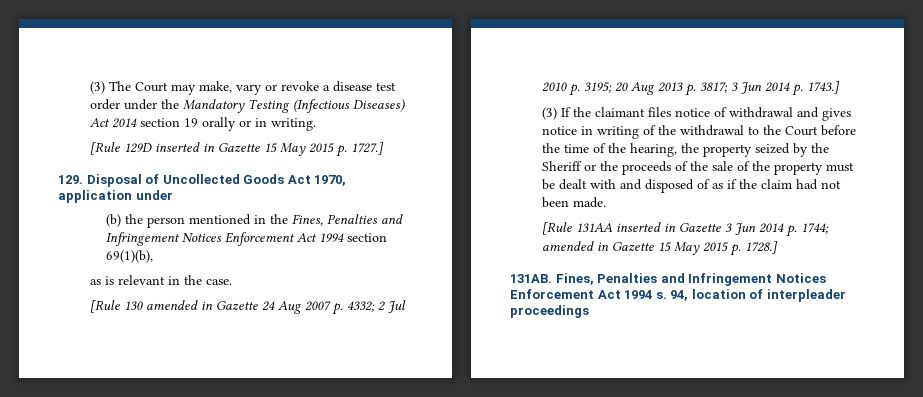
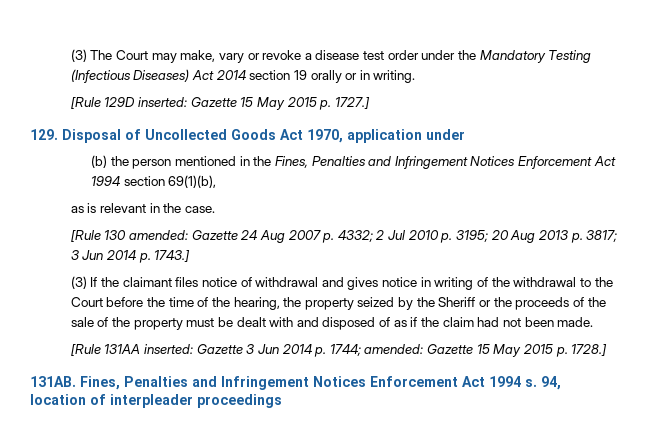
[155,142,216,152] inserted in -> [137,97,187,107] inserted:
[146,300,214,310] amended in -> [128,230,188,240] amended:
[616,222,677,232] inserted in -> [143,344,193,354] inserted:
[542,241,610,251] amended in -> [364,344,424,354] amended:

